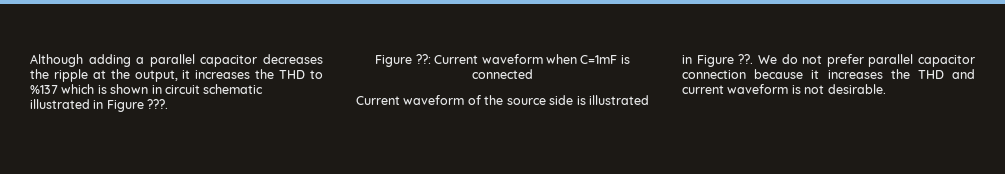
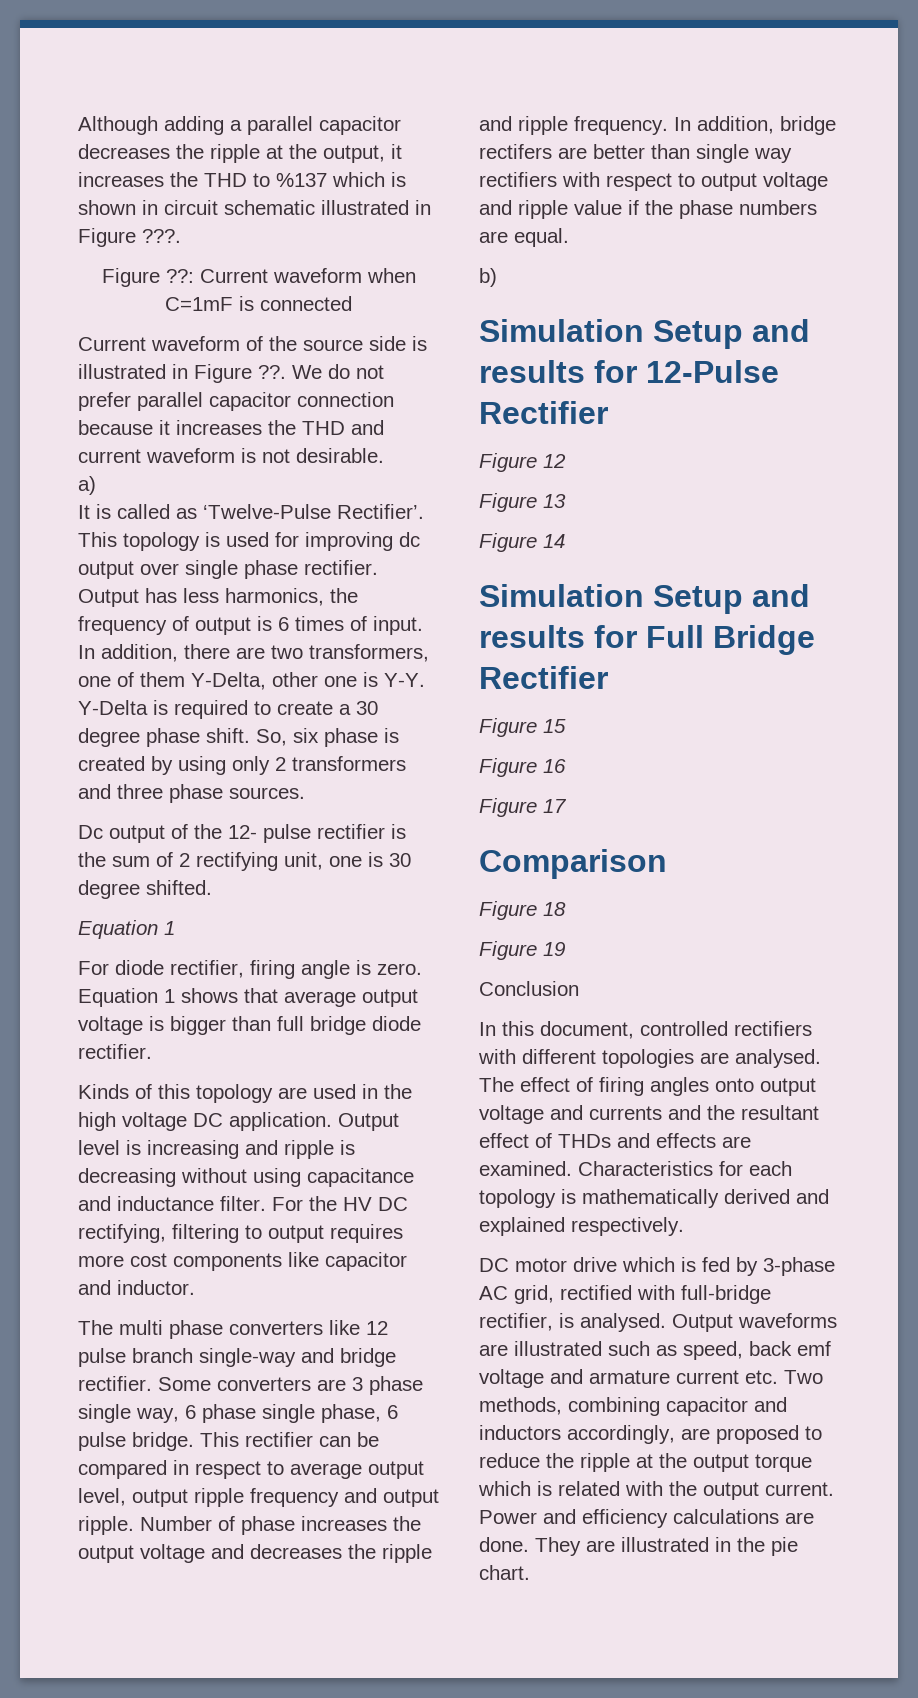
(886, 89) none -> [78,476,96,495] [78,504,424,519] [78,532,420,551] [78,560,378,579] [78,588,358,607] [78,616,423,635] [78,644,429,662] [78,672,425,690] [78,700,378,719] [78,728,399,747] [78,756,406,775] [78,784,305,803] [78,824,406,843] [78,852,411,871] [78,880,212,899] [78,920,175,939] [78,960,422,979] [78,988,418,1007] [78,1016,421,1035] [78,1044,152,1059] [78,1084,412,1103] [78,1112,399,1131] [78,1140,355,1159] [78,1168,414,1187] [78,1196,408,1211] [78,1224,403,1243] [78,1252,407,1271] [78,1280,195,1295] [78,1320,388,1339] [78,1348,396,1367] [78,1376,423,1395] [78,1404,398,1423] [78,1432,379,1451] [78,1460,424,1479] [78,1488,439,1507] [78,1516,421,1535] [78,1544,432,1563] [479,116,836,135] [479,144,792,163] [479,172,828,191] [479,200,817,219] [479,228,569,247] [479,268,497,287] [479,319,810,349] [479,360,779,383] [479,401,608,424] [479,453,566,472] [479,493,566,512] [479,533,565,552] [479,584,810,614] [479,625,815,655] [479,666,608,689] [479,718,566,737] [479,758,566,777] [479,798,567,817] [479,849,667,879] [479,901,566,920] [479,941,565,960] [479,981,579,996] [479,1021,812,1039] [478,1049,821,1068] [479,1077,816,1096] [479,1105,819,1124] [479,1133,751,1148] [479,1161,792,1176] [479,1189,829,1208] [479,1217,684,1236] [479,1257,835,1276] [479,1285,771,1304] [479,1313,837,1332] [479,1341,831,1360] [479,1369,823,1388] [479,1397,787,1416] [479,1425,822,1444] [479,1453,812,1472] [478,1481,834,1500] [479,1509,814,1528] [479,1537,798,1556] [479,1565,530,1580] // a) // It is called as ‘Twelve-Pulse Rectifier’. This topology is used for improving dc output over single phase rectifier. Output has less harmonics, the frequency of output is 6 times of input. In addition, there are two transformers, one of them Y-Delta, other one is Y-Y. Y-Delta is required to create a 30 degree phase shift. So, six phase is created by using only 2 transformers and three phase sources. // Dc output of the 12- pulse rectifier is the sum of 2 rectifying unit, one is 30 degree shifted. // Equation 1 // For diode rectifier, firing angle is zero. Equation 1 shows that average output voltage is bigger than full bridge diode rectifier. // Kinds of this topology are used in the high voltage DC application. Output level is increasing and ripple is decreasing without using capacitance and inductance filter. For the HV DC rectifying, filtering to output requires more cost components like capacitor and inductor. // The multi phase converters like 12 pulse branch single-way and bridge rectifier. Some converters are 3 phase single way, 6 phase single phase, 6 pulse bridge. This rectifier can be compared in respect to average output level, output ripple frequency and output ripple. Number of phase increases the output voltage and decreases the ripple and ripple frequency. In addition, bridge rectifers are better than single way rectifiers with respect to output voltage and ripple value if the phase numbers are equal. // b) // Simulation Setup and results for 12-Pulse Rectifier // Figure 12 // Figure 13 // Figure 14 // Simulation Setup and results for Full Bridge Rectifier // Figure 15 // Figure 16 // Figure 17 // Comparison // Figure 18 // Figure 19 // Conclusion // In this document, controlled rectifiers with different topologies are analysed. The effect of firing angles onto output voltage and currents and the resultant effect of THDs and effects are examined. Characteristics for each topology is mathematically derived and explained respectively. // DC motor drive which is fed by 3-phase AC grid, rectified with full-bridge rectifier, is analysed. Output waveforms are illustrated such as speed, back emf voltage and armature current etc. Two methods, combining capacitor and inductors accordingly, are proposed to reduce the ripple at the output torque which is related with the output current. Power and efficiency calculations are done. They are illustrated in the pie chart.

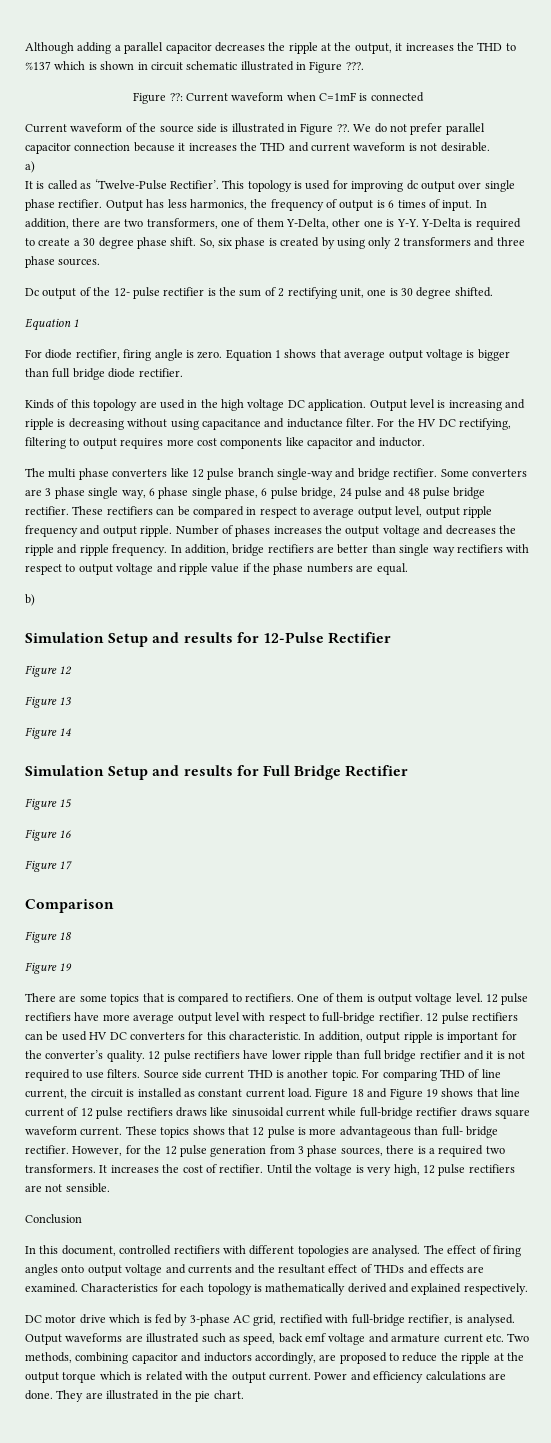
[132,1432,313,1451] bridge. This rectifier -> [301,487,486,499] [25,506,153,515] bridge, 24 pulse and 48 pulse bridge rectifier. These rectifiers
[241,1516,295,1535] phase -> [235,525,271,537] phases
[479,144,552,159] rectifers -> [267,544,314,553] rectifiers
(565, 949) none -> [25,993,529,1005] [25,1012,518,1024] [25,1031,517,1043] [25,1050,525,1062] [25,1069,501,1081] [25,1088,520,1100] [25,1107,530,1119] [25,1126,498,1138] [25,1145,505,1157] [25,1164,515,1176] [25,1183,110,1193] // There are some topics that is compared to rectifiers. One of them is output voltage level. 12 pulse rectifiers have more average output level with respect to full-bridge rectifier. 12 pulse rectifiers can be used HV DC converters for this characteristic. In addition, output ripple is important for the converter’s quality. 12 pulse rectifiers have lower ripple than full bridge rectifier and it is not required to use filters. Source side current THD is another topic. For comparing THD of line current, the circuit is installed as constant current load. Figure 18 and Figure 19 shows that line current of 12 pulse rectifiers draws like sinusoidal current while full-bridge rectifier draws square waveform current. These topics shows that 12 pulse is more advantageous than full- bridge rectifier. However, for the 12 pulse generation from 3 phase sources, there is a required two transformers. It increases the cost of rectifier. Until the voltage is very high, 12 pulse rectifiers are not sensible.

